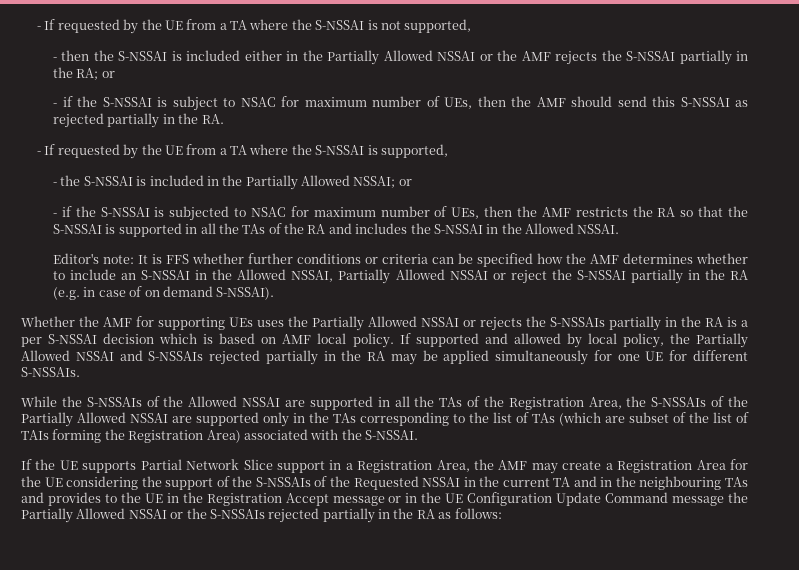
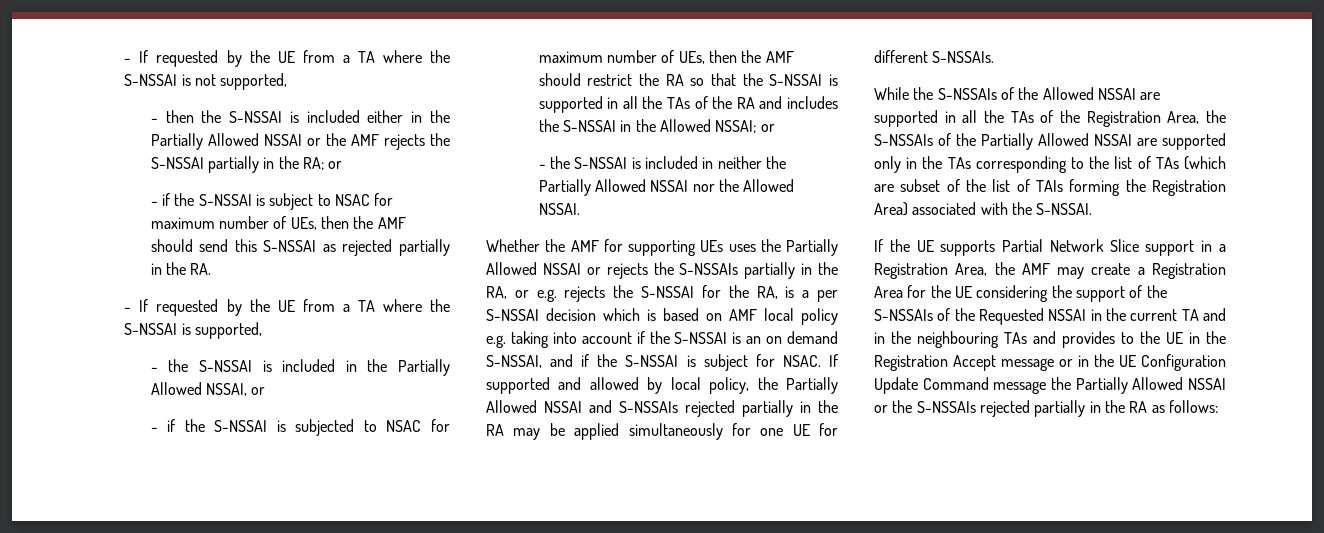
[353,176,396,188] NSSAI; -> [206,383,248,396] NSSAI,
[575,207,628,217] restricts -> [538,73,633,86] should restrict
[577,224,620,234] [53,253,748,267] [53,269,748,284] [53,286,275,300] NSSAI. // Editor's note: It is FFS whether further conditions or criteria can be specified how the AMF determines whether to include an S-NSSAI in the Allowed NSSAI, Partially Allowed NSSAI or reject the S-NSSAI partially in the RA (e.g. in case of on demand S-NSSAI). -> [715,120,775,133] [538,156,786,169] [538,179,795,196] [538,203,580,215] NSSAI; or // - the S-NSSAI is included in neither the Partially Allowed NSSAI nor the Allowed NSSAI.
[705,317,723,327] RA -> [486,285,778,302] RA, or e.g. rejects the S-NSSAI for the RA,
[352,333,394,348] policy. -> [801,308,838,325] [486,331,838,348] [486,354,821,371] policy e.g. taking into account if the S-NSSAI is an on demand S-NSSAI, and if the S-NSSAI is subject for NSAC.

